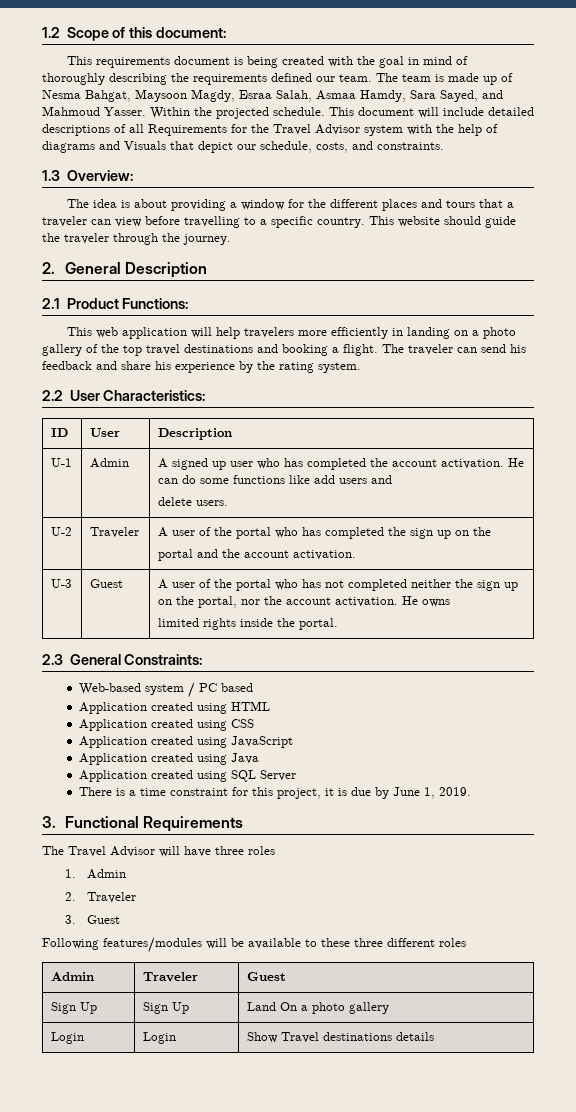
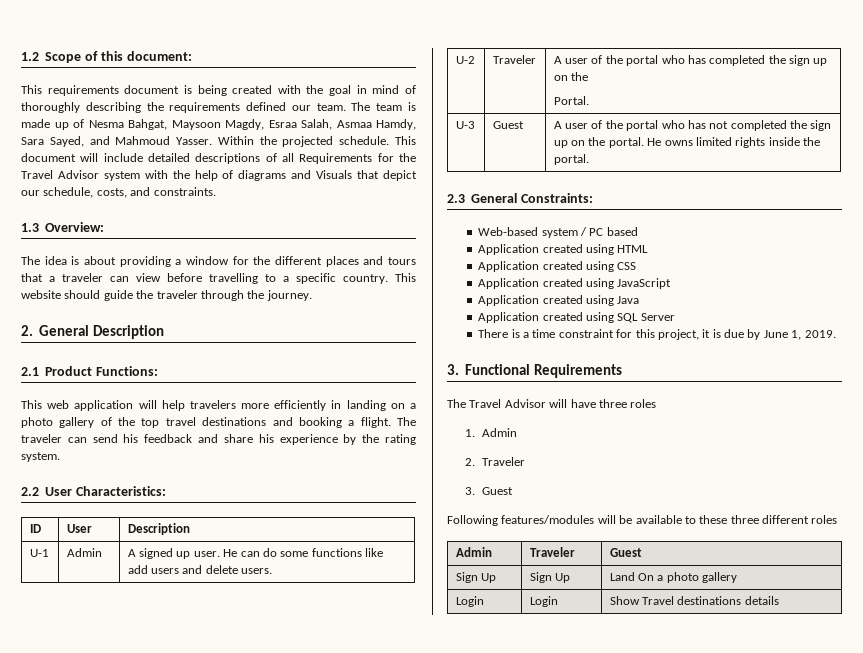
[229,458,504,470] user who has completed the account activation. -> [193,551,220,557] user.
(392, 479) // -> (203, 569) none
[157,549,356,561] portal and the account activation. -> [553,96,589,105] Portal.
[410,579,518,591] [157,596,398,608] neither the sign up on the portal, nor the account activation. -> [790,120,832,131] [553,137,644,148] the sign up on the portal.
(450, 603) // -> (693, 143) none

